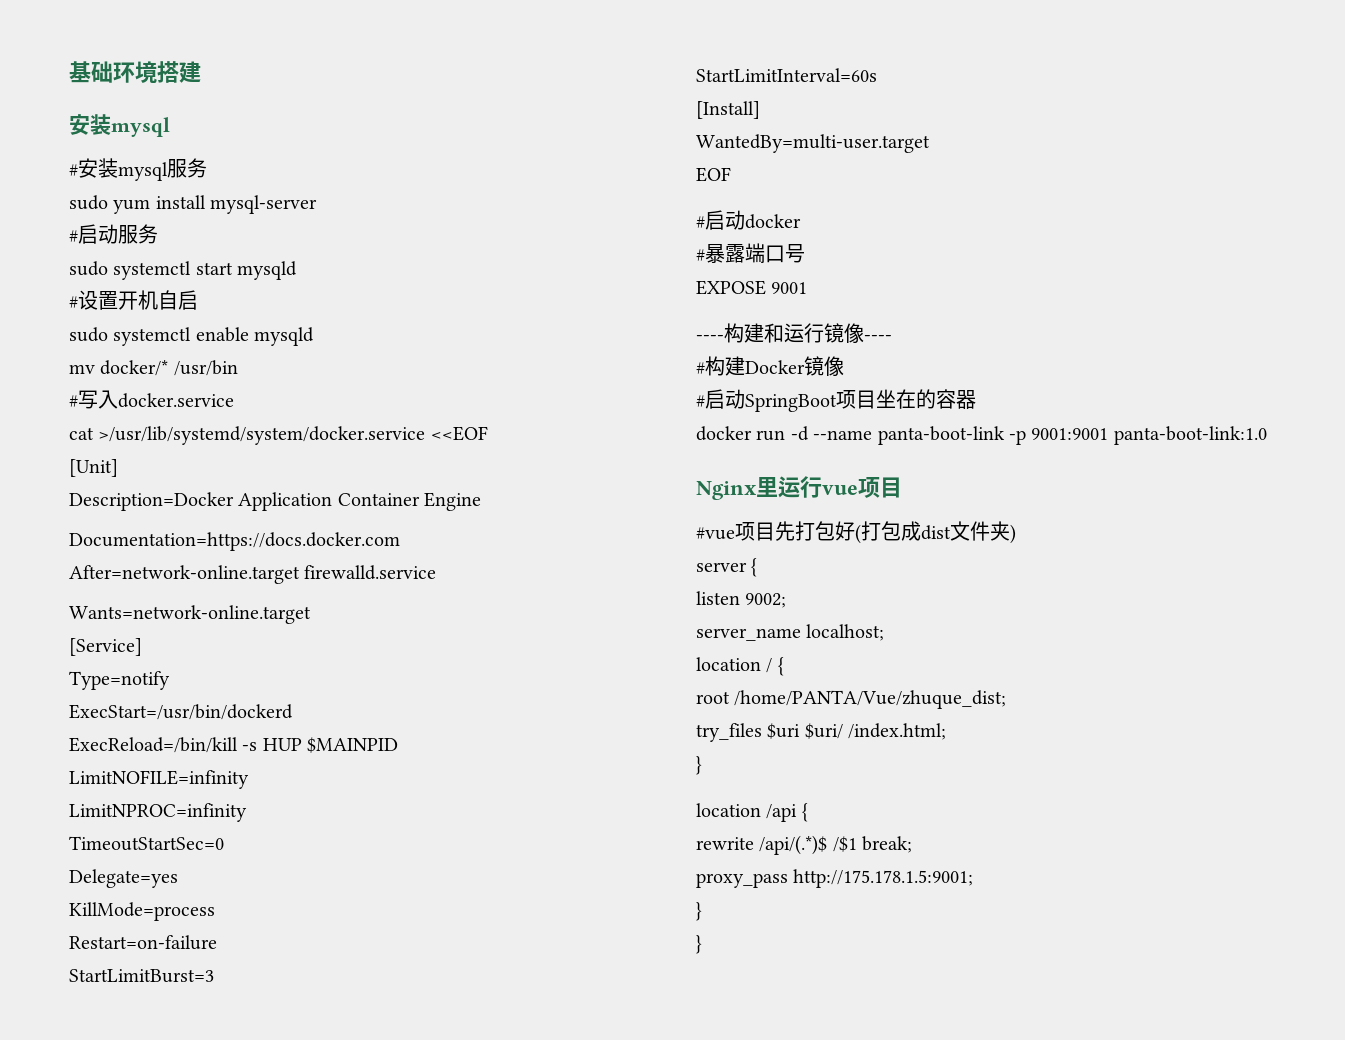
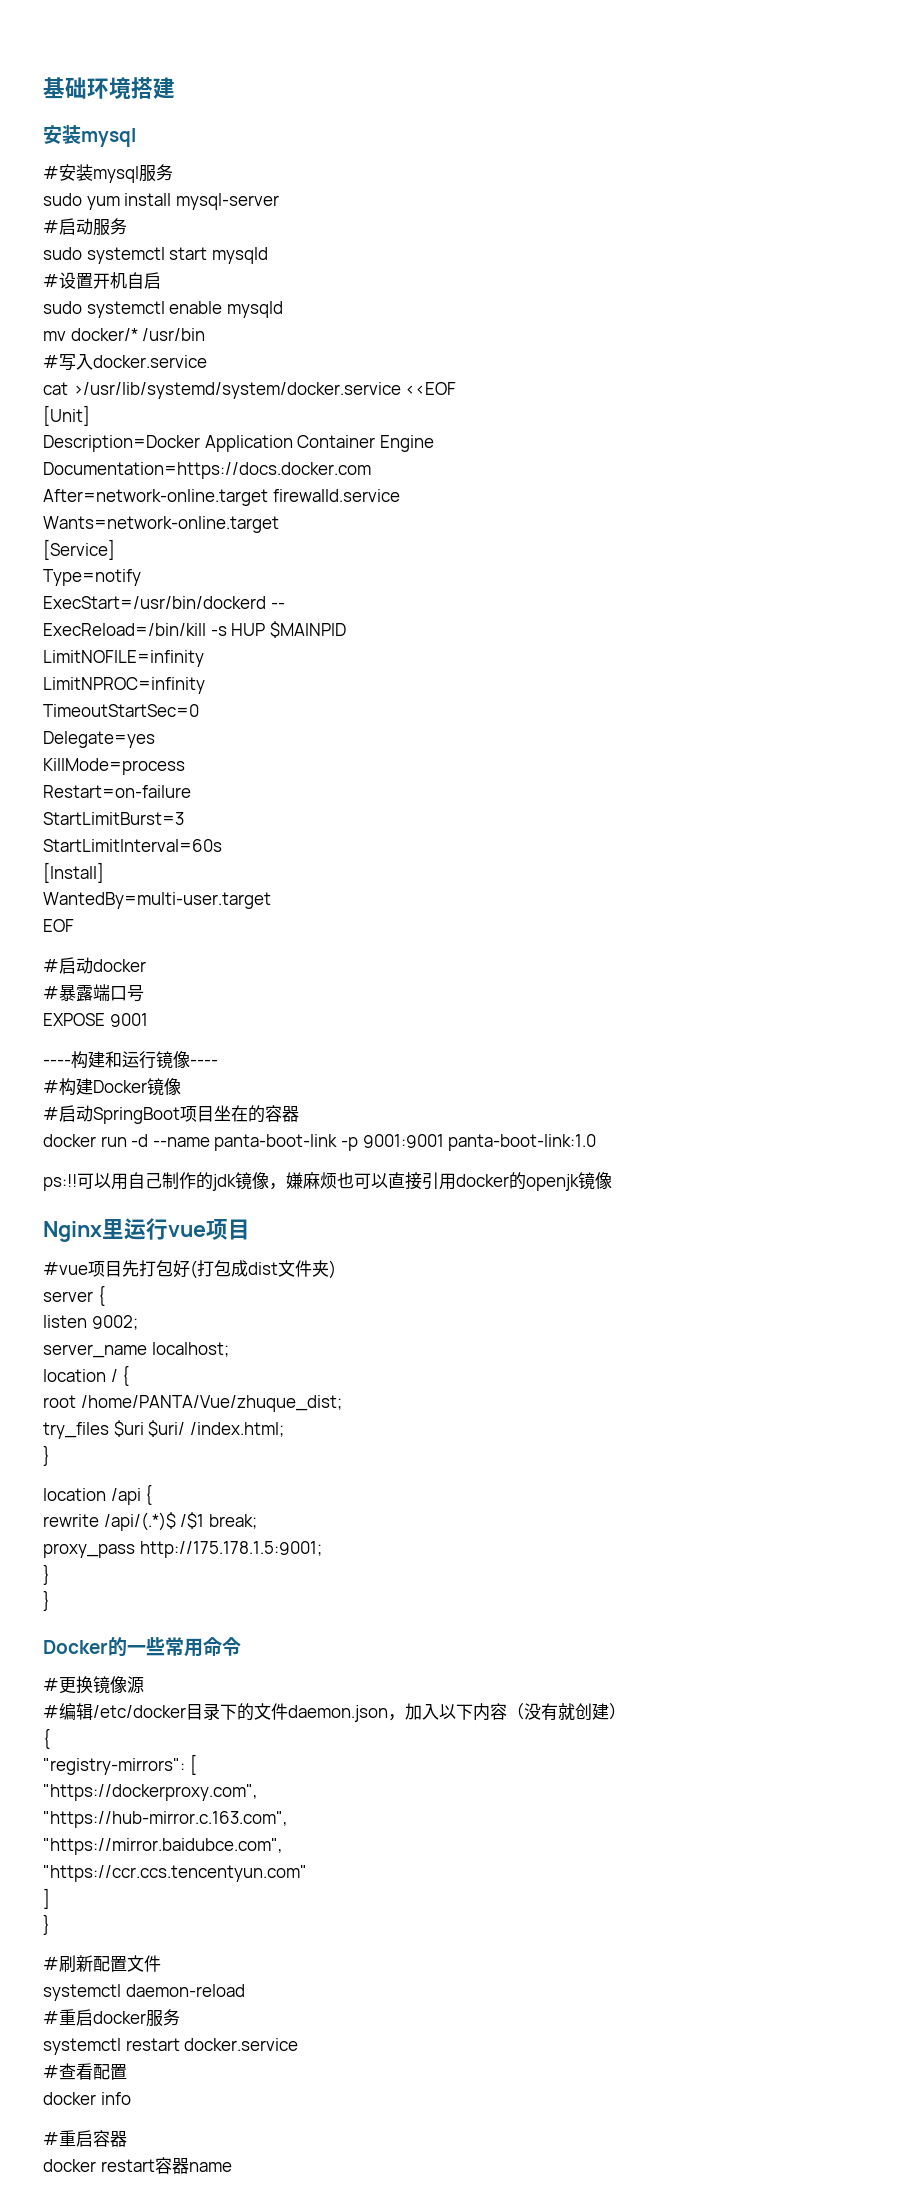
(293, 712) none -> [270,602,285,609] --
(1267, 435) none -> [43,1172,612,1191] // ps:!!可以用自己制作的jdk镜像，嫌麻烦也可以直接引用docker的openjk镜像
(702, 944) none -> [43,1637,241,1657] [43,1676,144,1694] [43,1703,626,1722] [43,1728,50,1749] [43,1754,197,1775] [43,1784,258,1801] [43,1811,288,1828] [43,1838,283,1855] [43,1865,307,1882] [43,1888,50,1909] [43,1914,50,1935] [43,1955,161,1972] [43,1984,245,2001] [43,2009,180,2027] [43,2038,299,2055] [43,2063,127,2080] [43,2092,131,2105] [43,2130,127,2147] [43,2157,232,2174] // Docker的一些常用命令 // #更换镜像源 // #编辑/etc/docker目录下的文件daemon.json，加入以下内容（没有就创建） // { // "registry-mirrors": [ // "https://dockerproxy.com", // "https://hub-mirror.c.163.com", // "https://mirror.baidubce.com", // "https://ccr.ccs.tencentyun.com" // ] // } // #刷新配置文件 // systemctl daemon-reload // #重启docker服务 // systemctl restart docker.service // #查看配置 // docker info // #重启容器 // docker restart容器name

